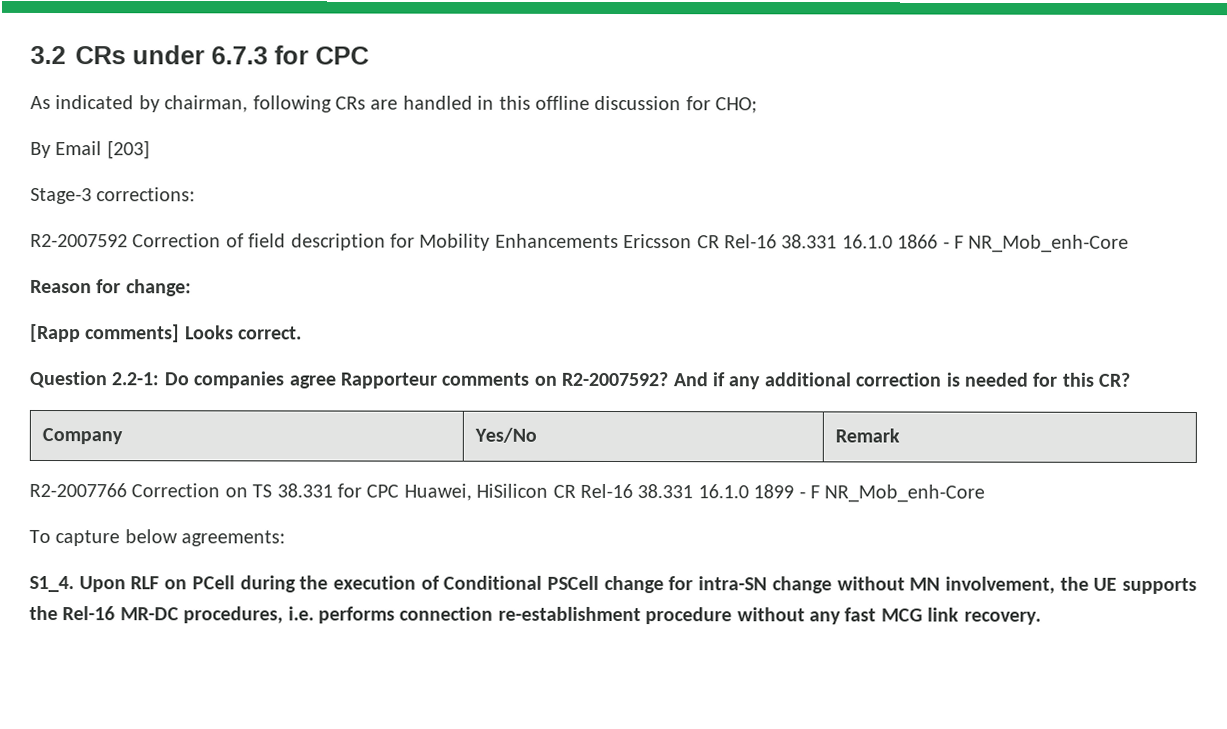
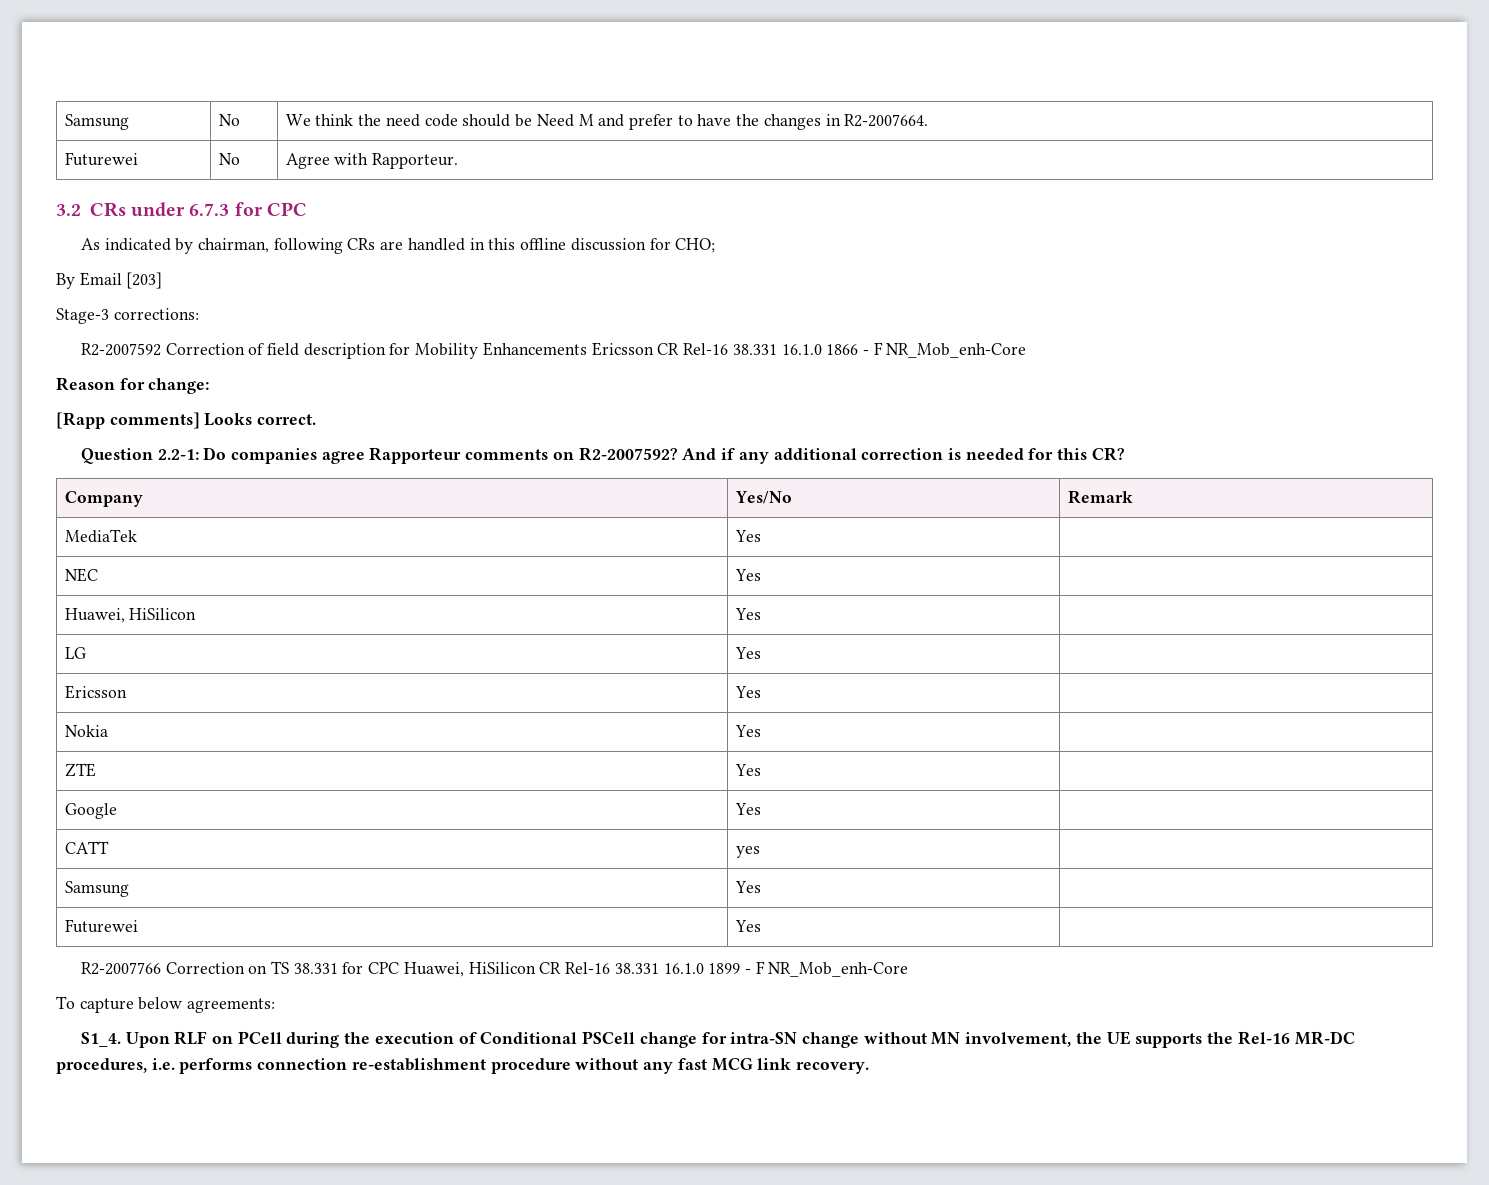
(30, 55) none -> [64,114,129,130] [218,114,240,126] [285,114,929,130] [64,152,138,166] [218,153,240,165] [285,153,459,169] Samsung | No | We think the need code should be Need M and prefer to have the changes in R2-2007664. // Futurewei | No | Agree with Rapporteur. //
(900, 435) none -> [64,529,137,543] [734,530,761,542] [64,568,98,582] [734,569,761,581] [64,608,197,623] [734,608,761,620] [64,647,86,659] [734,647,761,659] [64,685,127,699] [734,686,761,698] [64,725,108,737] [734,725,761,737] [64,763,96,777] [734,764,761,776] [64,803,117,819] [734,803,761,815] [64,841,109,854] [735,846,760,858] [64,881,129,897] [734,881,761,893] [64,919,138,933] [734,920,761,932] // MediaTek | Yes | // NEC | Yes | // Huawei, HiSilicon | Yes | // LG | Yes | // Ericsson | Yes | // Nokia | Yes | // ZTE | Yes | // Google | Yes | // CATT | yes | // Samsung | Yes | // Futurewei | Yes |

